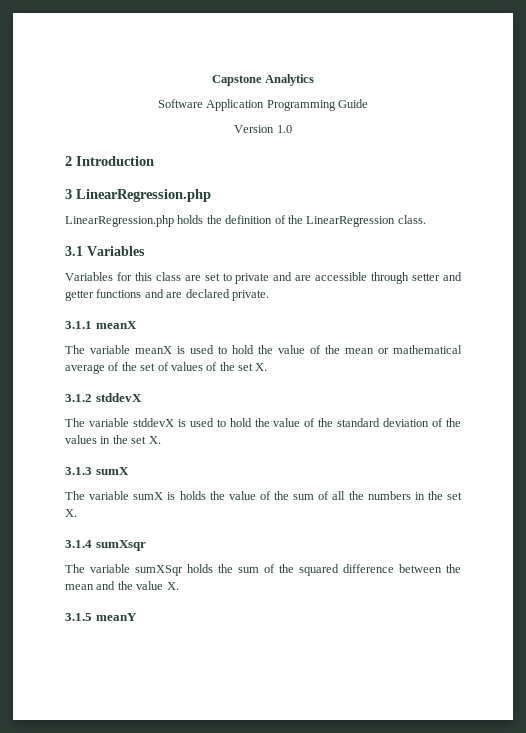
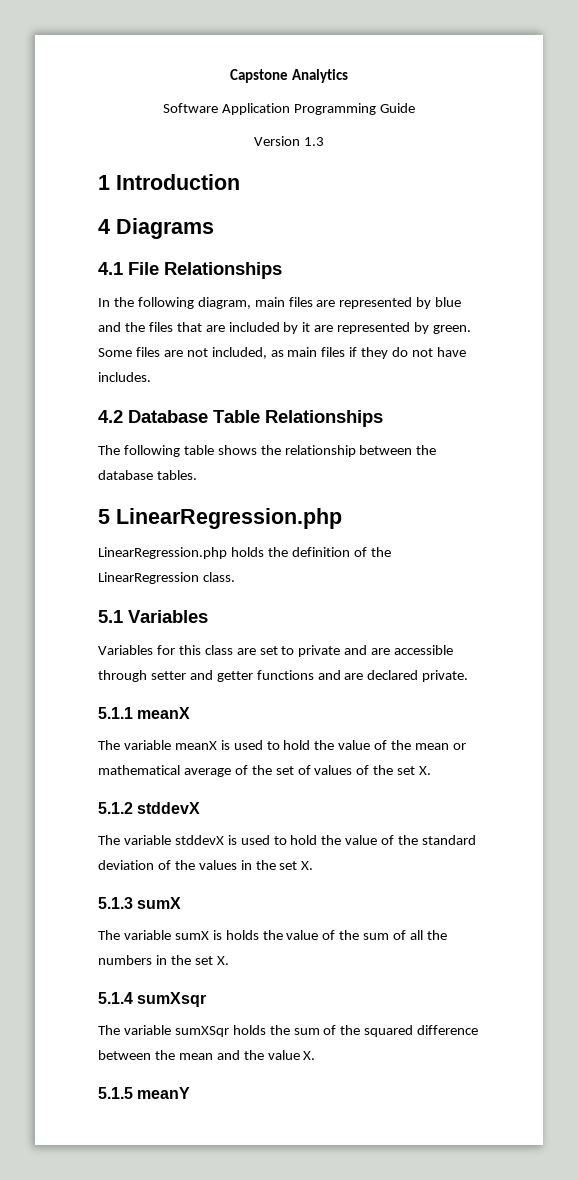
[276,125,292,133] [65,156,72,166] 1.0 // 2 -> [303,137,324,146] [98,175,110,190] 1.3 // 1
[65,189,72,199] 3 -> [98,218,214,239] [98,262,282,279] [98,297,462,309] [98,322,472,334] [98,347,466,359] [98,372,151,382] [98,410,383,427] [98,445,437,457] [98,470,197,480] [98,509,110,524] 4 Diagrams // 4.1 File Relationships // In the following diagram, main files are represented by blue and the files that are included by it are represented by green. Some files are not included, as main files if they do not have includes. // 4.2 Database Table Relationships // The following table shows the relationship between the database tables. // 5
[65,246,83,256] 3.1 -> [98,610,123,623] 5.1
[65,321,92,329] 3.1.1 -> [98,707,133,719] 5.1.1
[65,394,92,402] 3.1.2 -> [98,802,133,814] 5.1.2
[65,467,92,475] 3.1.3 -> [98,897,133,909] 5.1.3
[65,540,92,548] 3.1.4 -> [98,992,133,1004] 5.1.4
[65,613,92,621] 3.1.5 -> [98,1087,133,1099] 5.1.5

